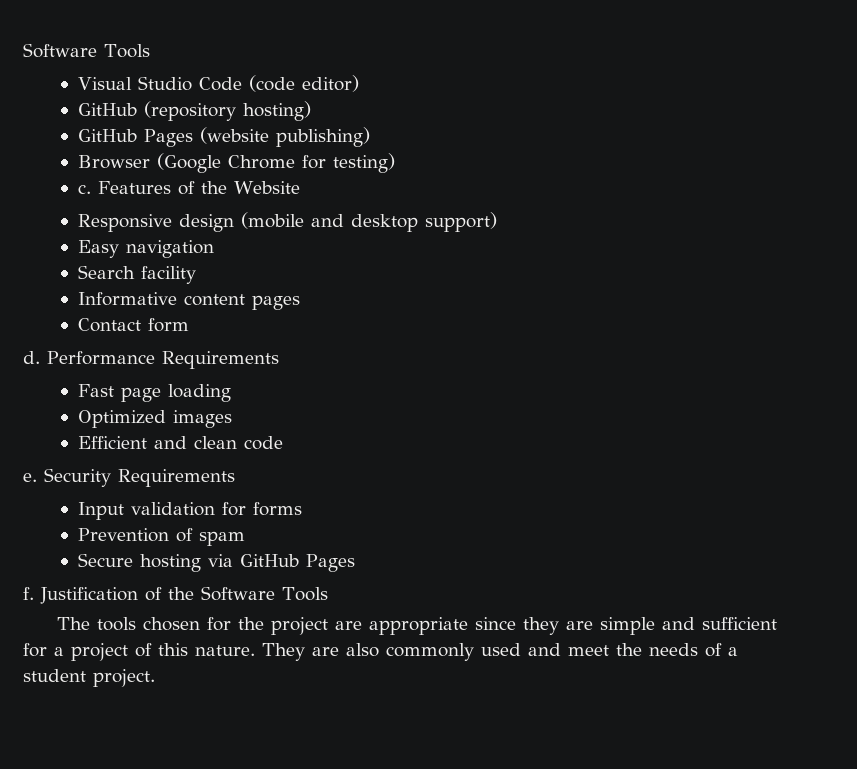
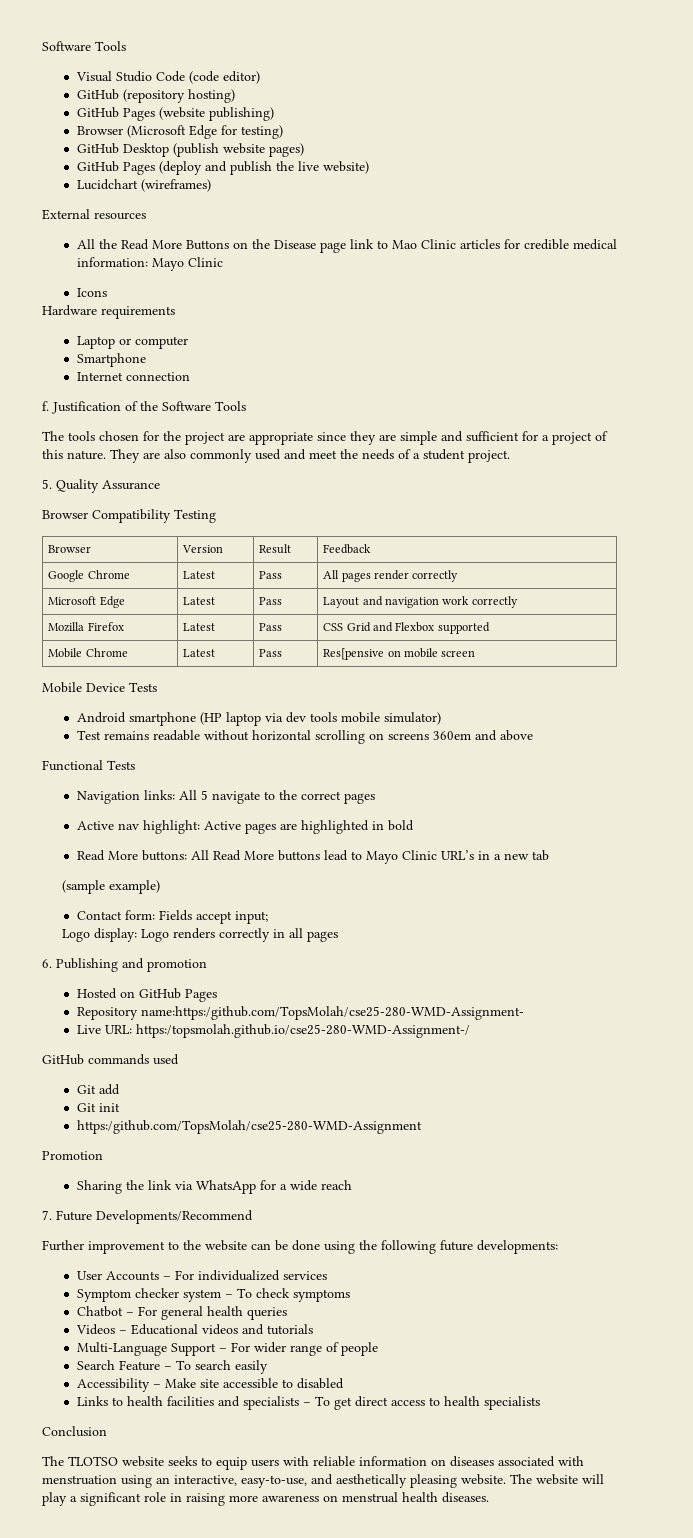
[157,153,296,173] (Google Chrome -> [126,125,217,139] (Microsoft Edge
[78,181,301,195] [78,212,498,232] [78,240,215,258] [78,265,197,284] [78,292,301,310] [78,318,190,332] [23,351,279,369] [78,384,232,402] [78,410,233,428] [78,436,284,450] [23,468,235,487] [78,502,303,520] [78,528,246,546] [78,553,356,572] c. Features of the Website // Responsive design (mobile and desktop support) // Easy navigation // Search facility // Informative content pages // Contact form // d. Performance Requirements // Fast page loading // Optimized images // Efficient and clean code // e. Security Requirements // Input validation for forms // Prevention of spam // Secure hosting via GitHub Pages -> [76,143,304,157] [76,161,369,175] [76,179,211,192] [42,209,146,220] [76,239,617,253] [76,257,223,271] [76,288,107,297] [42,305,175,319] [76,336,188,349] [76,353,146,367] [76,372,190,381] GitHub Desktop (publish website pages) // GitHub Pages (deploy and publish the live website) // Lucidchart (wireframes) // External resources // All the Read More Buttons on the Disease page link to Mao Clinic articles for credible medical information: Mayo Clinic // Icons // Hardware requirements // Laptop or computer // Smartphone // Internet connection
(155, 678) none -> [42,479,160,493] [42,509,216,523] [48,545,92,553] [182,545,224,553] [259,544,292,554] [323,544,372,554] [48,570,130,582] [183,571,216,579] [259,571,283,579] [323,570,459,582] [48,596,125,608] [183,597,216,605] [259,597,283,605] [323,596,518,608] [48,622,124,632] [183,623,216,631] [259,623,283,631] [323,622,490,634] [48,648,128,658] [183,649,216,657] [259,649,283,657] [323,648,476,660] [42,682,157,693] [76,712,441,726] [76,730,533,744] [42,760,135,771] [76,790,375,804] [76,820,414,834] [76,850,549,864] [61,880,160,894] [76,910,268,924] [61,928,338,942] [42,958,207,972] [76,988,217,1002] [76,1006,524,1020] [76,1024,470,1038] [42,1054,179,1065] [76,1084,120,1095] [76,1103,120,1112] [76,1120,422,1134] [42,1151,103,1160] [76,1180,352,1194] [42,1210,253,1224] [42,1240,558,1254] [76,1270,327,1281] [76,1288,350,1302] [76,1306,287,1320] [75,1324,313,1335] [76,1342,378,1356] [76,1360,268,1374] [76,1378,344,1392] [76,1396,540,1410] [42,1426,107,1437] [42,1456,584,1470] [42,1474,604,1488] [42,1492,489,1506] // 5. Quality Assurance // Browser Compatibility Testing // Browser | Version | Result | Feedback // Google Chrome | Latest | Pass | All pages render correctly // Microsoft Edge | Latest | Pass | Layout and navigation work correctly // Mozilla Firefox | Latest | Pass | CSS Grid and Flexbox supported // Mobile Chrome | Latest | Pass | Res[pensive on mobile screen // Mobile Device Tests // Android smartphone (HP laptop via dev tools mobile simulator) // Test remains readable without horizontal scrolling on screens 360em and above // Functional Tests // Navigation links: All 5 navigate to the correct pages // Active nav highlight: Active pages are highlighted in bold // Read More buttons: All Read More buttons lead to Mayo Clinic URL’s in a new tab // (sample example) // Contact form: Fields accept input; // Logo display: Logo renders correctly in all pages // 6. Publishing and promotion // Hosted on GitHub Pages // Repository name:https:/github.com/TopsMolah/cse25-280-WMD-Assignment- // Live URL: https:/topsmolah.github.io/cse25-280-WMD-Assignment-/ // GitHub commands used // Git add // Git init // https:/github.com/TopsMolah/cse25-280-WMD-Assignment // Promotion // Sharing the link via WhatsApp for a wide reach // 7. Future Developments/Recommend // Further improvement to the website can be done using the following future developments: // User Accounts – For individualized services // Symptom checker system – To check symptoms // Chatbot – For general health queries // Videos – Educational videos and tutorials // Multi-Language Support – For wider range of people // Search Feature – To search easily // Accessibility – Make site accessible to disabled // Links to health facilities and specialists – To get direct access to health specialists // Conclusion // The TLOTSO website seeks to equip users with reliable information on diseases associated with menstruation using an interactive, easy-to-use, and aesthetically pleasing website. The website will play a significant role in raising more awareness on menstrual health diseases.

